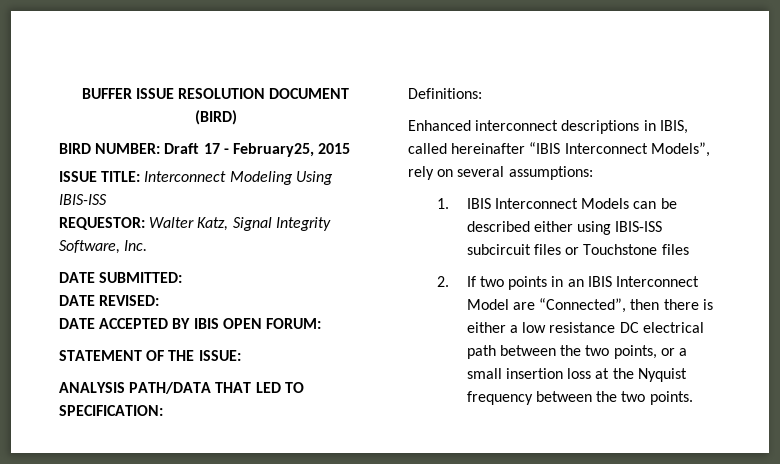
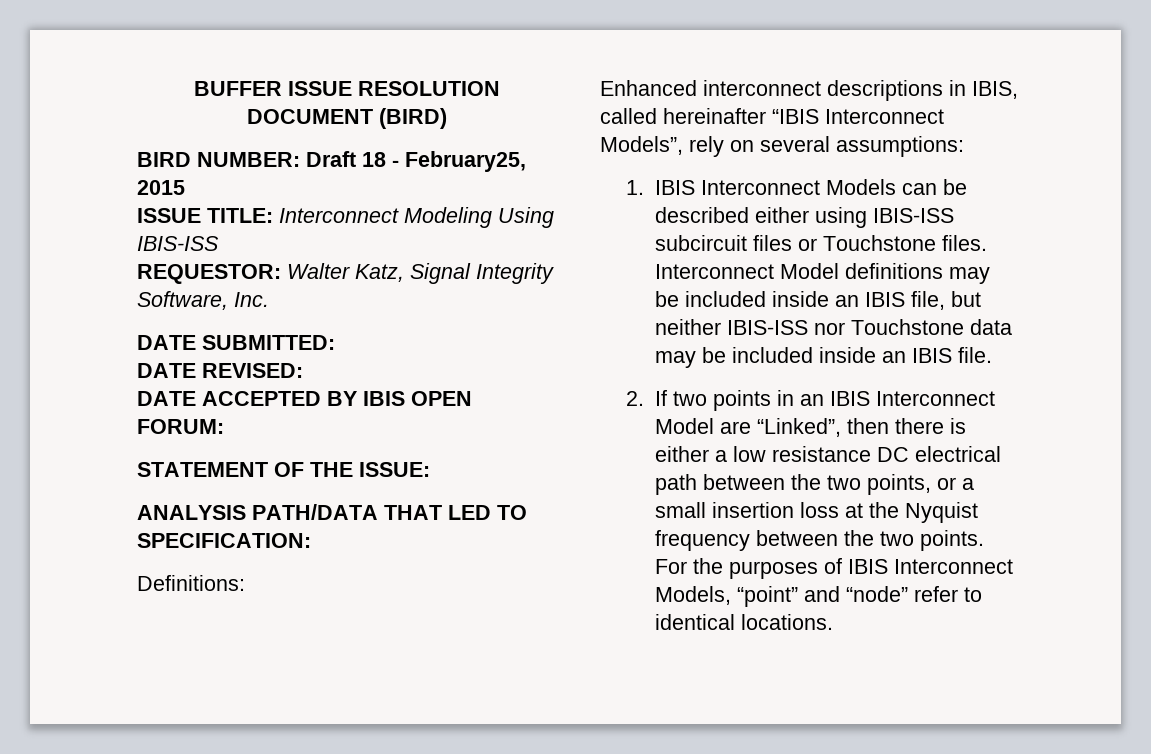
[203,143,220,154] 17 -> [362,152,386,167] 18
[661,244,689,255] files -> [941,235,987,251] [654,263,990,284] [654,291,981,310] [654,319,1012,335] [654,347,992,368] files. Interconnect Model definitions may be included inside an IBIS file, but neither IBIS-ISS nor Touchstone data may be included inside an IBIS file.
[539,298,627,313] “Connected”, -> [756,418,841,437] “Linked”,
(693, 398) none -> [654,558,1013,579] [654,586,982,607] [654,614,833,630] For the purposes of IBIS Interconnect Models, “point” and “node” refer to identical locations.

